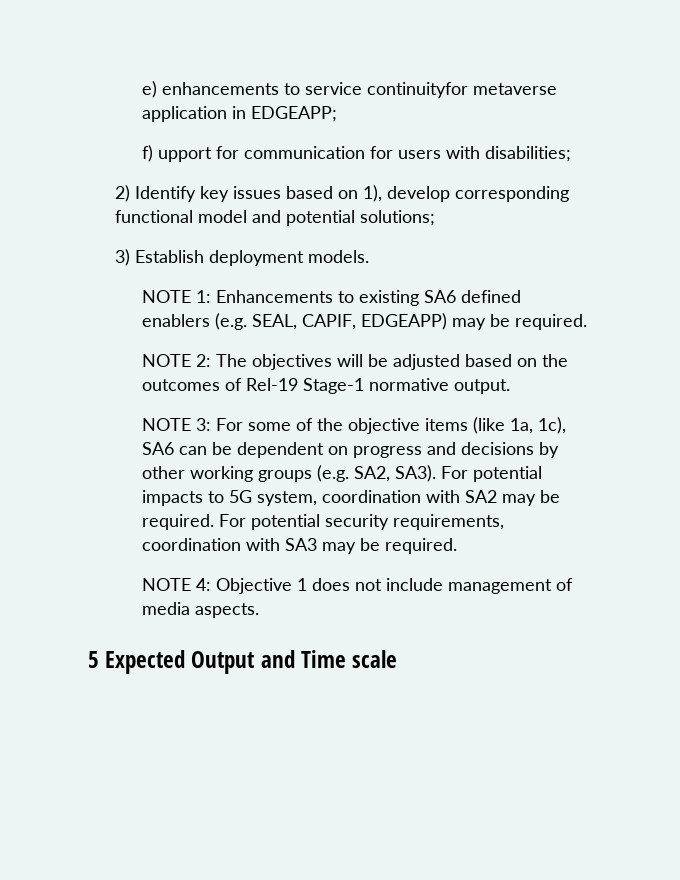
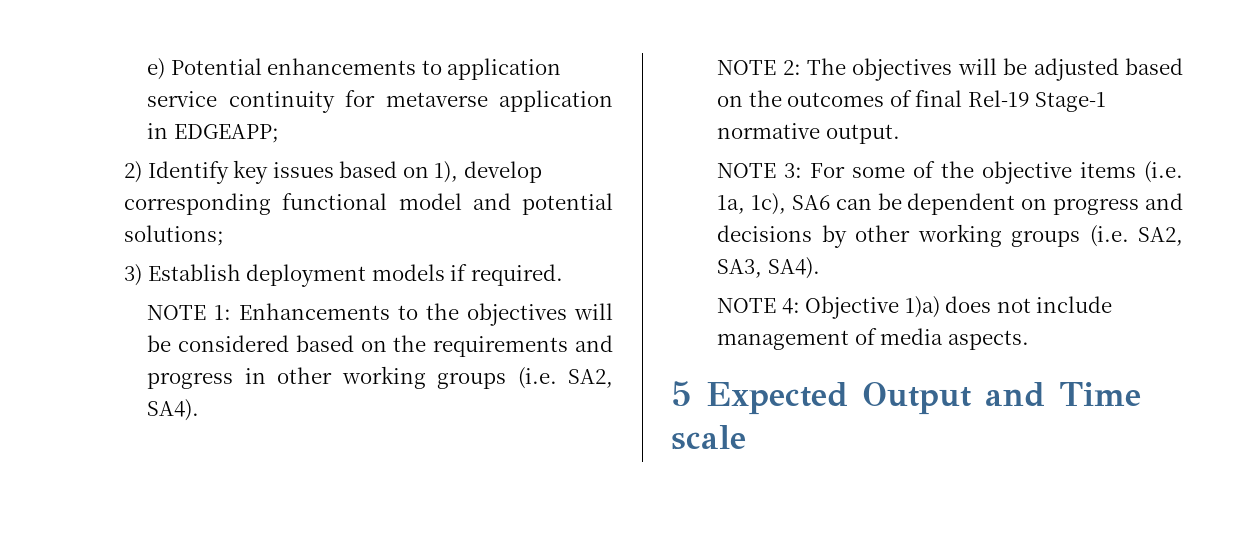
(158, 89) none -> [170,58,262,75] Potential
[305,82,469,98] service continuityfor -> [447,58,562,80] [147,90,376,113] application service continuity for
[142,145,572,162] // f) upport for communication for users with disabilities; -> (279, 133) none
[308,250,370,263] models. -> [371,264,563,286] models if required.
[359,290,522,306] [142,313,588,330] existing SA6 defined enablers (e.g. SEAL, CAPIF, EDGEAPP) may be required. -> [426,303,613,326] [147,335,613,357] [147,366,613,389] [147,399,200,421] the objectives will be considered based on the requirements and progress in other working groups (i.e. SA2, SA4).
(243, 384) none -> [915,90,963,107] final
[473,417,506,434] (like -> [1144,161,1183,183] (i.e.
[317,465,543,482] [142,490,561,506] [142,514,505,530] [142,538,458,554] (e.g. SA2, SA3). For potential impacts to 5G system, coordination with SA2 may be required. For potential security requirements, coordination with SA3 may be required. -> [1089,225,1183,247] [717,257,820,279] (i.e. SA2, SA3, SA4).
[297,578,308,591] 1 -> [904,296,940,318] 1)a)

